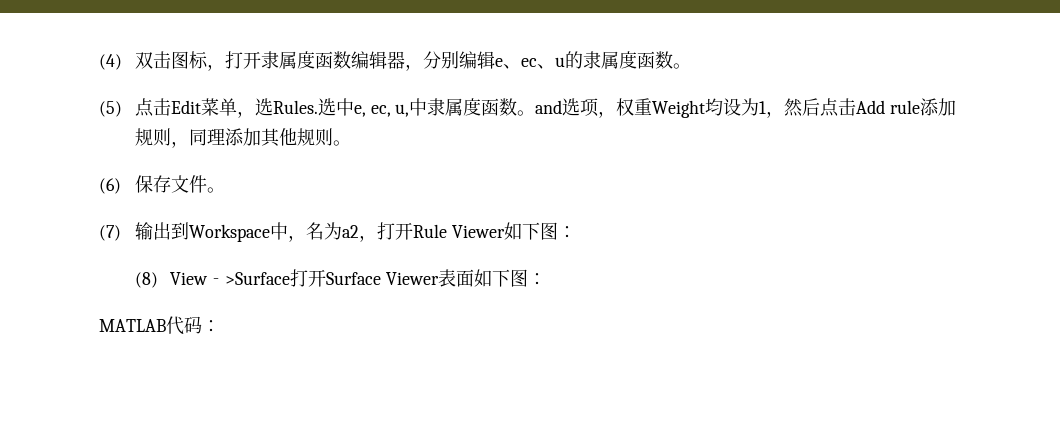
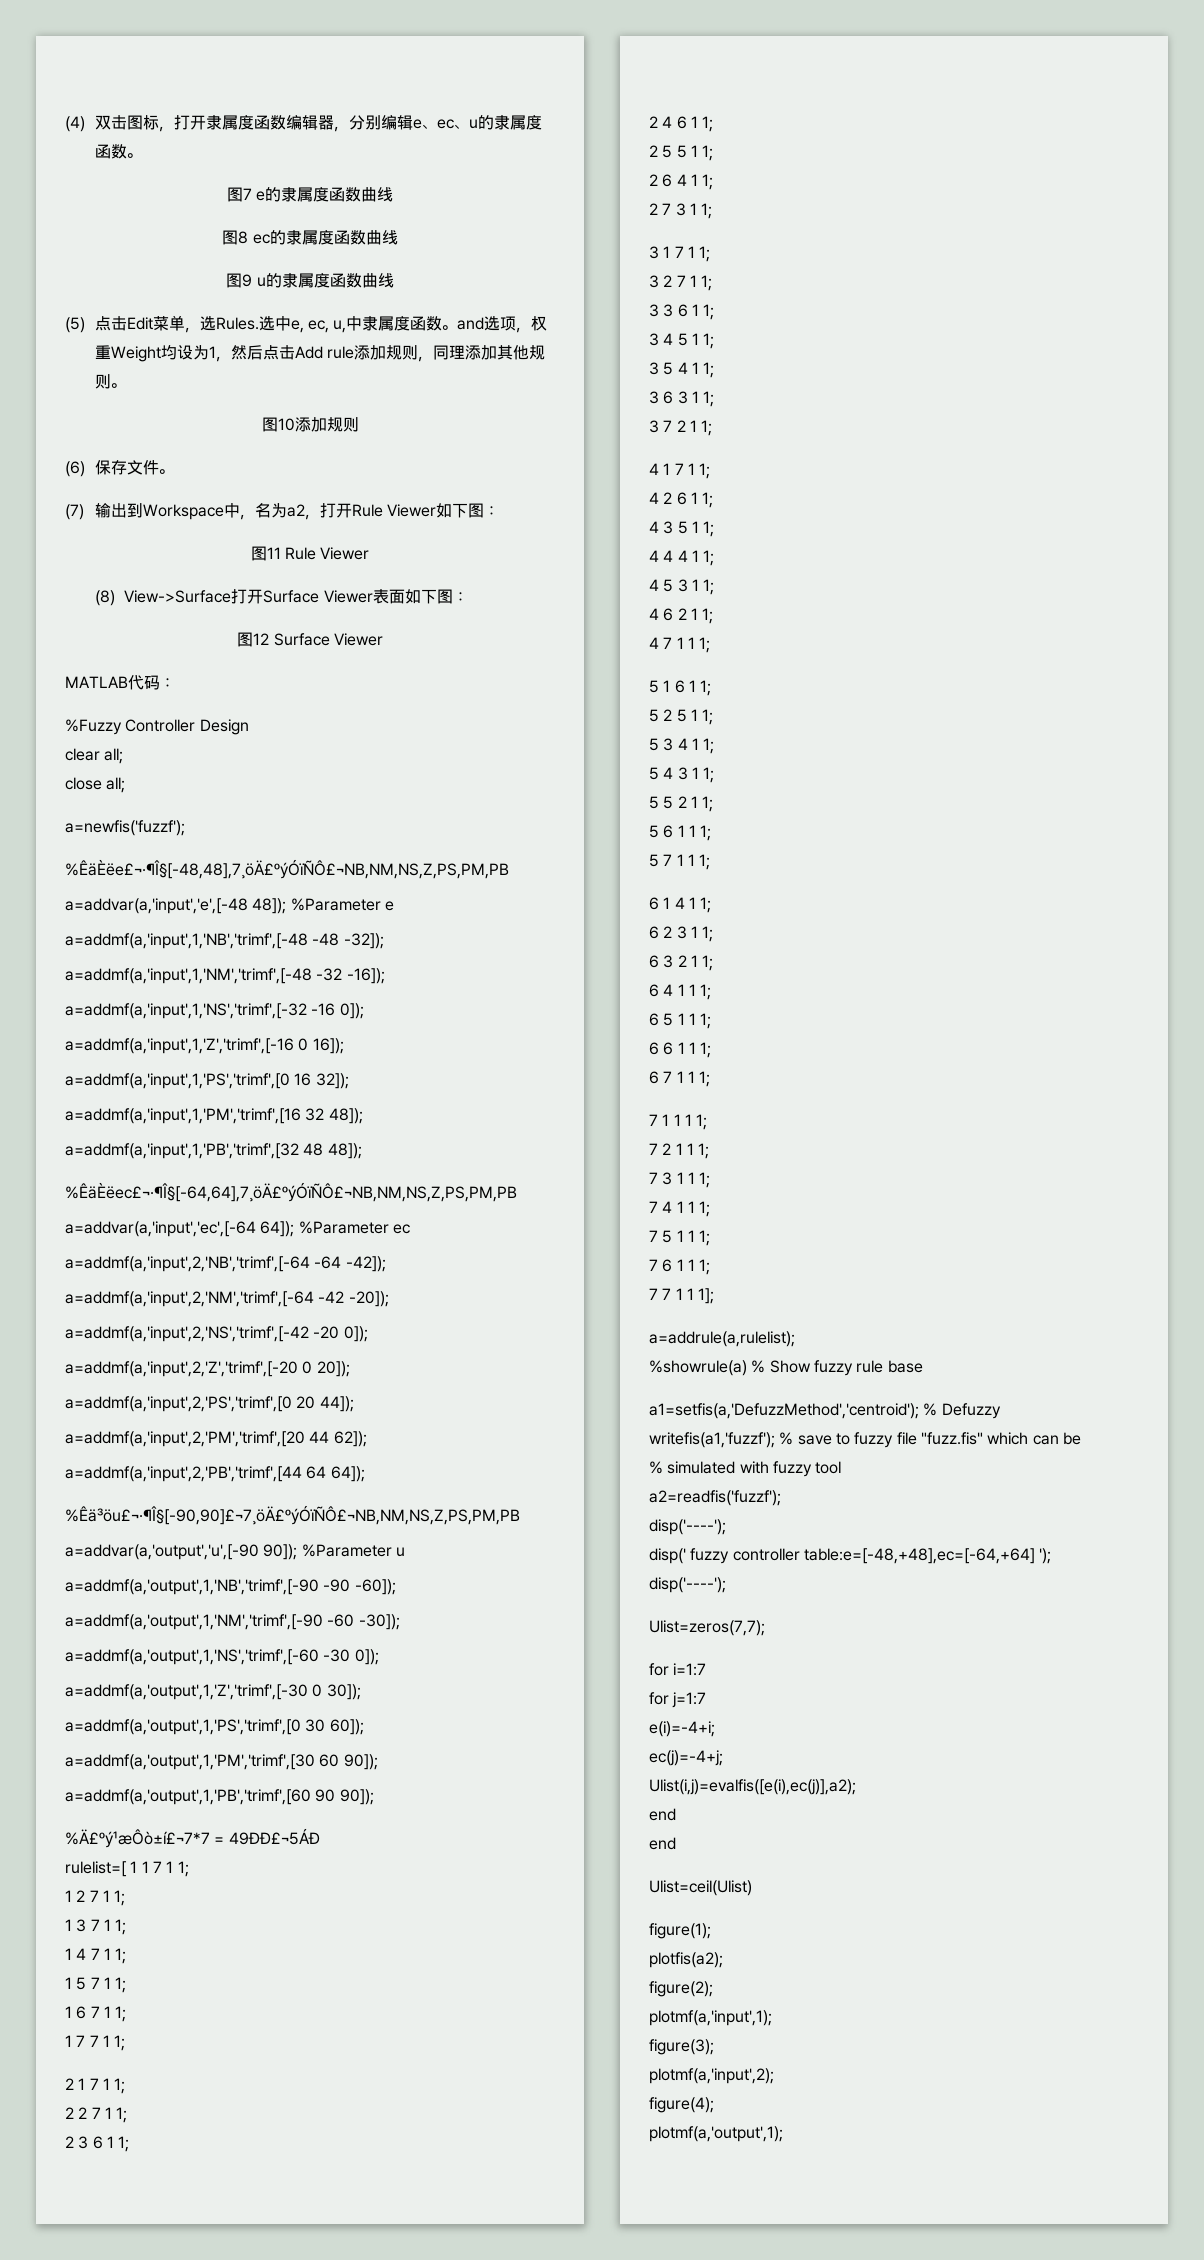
(691, 66) none -> [226,187,394,202] [222,230,398,245] [226,273,394,288] // 图7 e的隶属度函数曲线 // 图8 ec的隶属度函数曲线 // 图9 u的隶属度函数曲线
(351, 143) none -> [261,417,359,432] // 图10添加规则
(576, 232) none -> [250,546,370,561] // 图11 Rule Viewer
(547, 279) none -> [237,632,383,647] // 图12 Surface Viewer
(220, 326) none -> [65,719,249,735] [65,748,124,764] [65,777,126,793] [65,820,185,836] [65,859,509,879] [65,898,394,914] [65,933,384,949] [65,968,385,984] [65,1003,364,1019] [65,1038,344,1054] [65,1073,349,1089] [65,1108,363,1124] [65,1143,362,1159] [65,1182,517,1202] [65,1221,410,1237] [65,1256,386,1272] [65,1291,389,1307] [65,1326,368,1342] [65,1361,350,1377] [65,1396,354,1412] [65,1431,367,1447] [65,1466,365,1482] [65,1505,520,1525] [65,1544,405,1560] [65,1579,396,1595] [65,1614,400,1630] [65,1649,379,1665] [65,1684,361,1700] [65,1719,364,1735] [65,1754,378,1770] [65,1789,374,1805] [65,1828,320,1848] [65,1861,189,1877] [65,1890,126,1906] [65,1919,127,1935] [65,1948,127,1964] [65,1977,127,1993] [65,2006,127,2022] [65,2035,126,2051] [65,2078,126,2094] [65,2107,128,2123] [65,2136,130,2152] [649,116,714,132] [649,145,714,161] [649,174,714,190] [649,203,713,219] [649,246,711,262] [649,275,713,291] [649,304,715,320] [649,333,715,349] [649,362,715,378] [649,391,715,407] [649,420,713,436] [649,463,711,479] [649,492,714,508] [649,521,715,537] [649,550,715,566] [649,579,715,595] [649,608,714,624] [649,637,711,653] [649,680,712,696] [649,709,714,725] [649,738,715,754] [649,767,715,783] [649,796,714,812] [649,825,712,841] [649,854,711,870] [649,897,712,913] [649,926,714,942] [649,955,714,971] [649,984,712,1000] [649,1013,712,1029] [649,1042,712,1058] [649,1071,711,1087] [649,1114,708,1130] [649,1143,710,1159] [649,1172,711,1188] [649,1201,711,1217] [649,1230,711,1246] [649,1259,711,1275] [649,1288,715,1304] [649,1331,795,1347] [649,1360,923,1376] [649,1403,1001,1419] [649,1432,1081,1448] [649,1461,842,1477] [649,1490,781,1506] [649,1519,726,1535] [649,1548,1052,1564] [649,1577,726,1593] [649,1620,765,1636] [649,1663,707,1676] [649,1692,707,1708] [649,1721,715,1737] [649,1750,723,1766] [649,1779,856,1795] [649,1808,676,1821] [649,1837,676,1850] [649,1880,752,1896] [649,1923,711,1939] [649,1952,723,1968] [649,1981,713,1997] [649,2010,772,2026] [649,2039,714,2055] [649,2068,774,2084] [649,2097,714,2113] [649,2126,783,2142] // %Fuzzy Controller Design // clear all; // close all; // a=newfis('fuzzf'); // %ÊäÈëe£¬·¶Î§[-48,48],7¸öÄ£ºýÓïÑÔ£¬NB,NM,NS,Z,PS,PM,PB // a=addvar(a,'input','e',[-48 48]); %Parameter e // a=addmf(a,'input',1,'NB','trimf',[-48 -48 -32]); // a=addmf(a,'input',1,'NM','trimf',[-48 -32 -16]); // a=addmf(a,'input',1,'NS','trimf',[-32 -16 0]); // a=addmf(a,'input',1,'Z','trimf',[-16 0 16]); // a=addmf(a,'input',1,'PS','trimf',[0 16 32]); // a=addmf(a,'input',1,'PM','trimf',[16 32 48]); // a=addmf(a,'input',1,'PB','trimf',[32 48 48]); // %ÊäÈëec£¬·¶Î§[-64,64],7¸öÄ£ºýÓïÑÔ£¬NB,NM,NS,Z,PS,PM,PB // a=addvar(a,'input','ec',[-64 64]); %Parameter ec // a=addmf(a,'input',2,'NB','trimf',[-64 -64 -42]); // a=addmf(a,'input',2,'NM','trimf',[-64 -42 -20]); // a=addmf(a,'input',2,'NS','trimf',[-42 -20 0]); // a=addmf(a,'input',2,'Z','trimf',[-20 0 20]); // a=addmf(a,'input',2,'PS','trimf',[0 20 44]); // a=addmf(a,'input',2,'PM','trimf',[20 44 62]); // a=addmf(a,'input',2,'PB','trimf',[44 64 64]); // %Êä³öu£¬·¶Î§[-90,90]£¬7¸öÄ£ºýÓïÑÔ£¬NB,NM,NS,Z,PS,PM,PB // a=addvar(a,'output','u',[-90 90]); %Parameter u // a=addmf(a,'output',1,'NB','trimf',[-90 -90 -60]); // a=addmf(a,'output',1,'NM','trimf',[-90 -60 -30]); // a=addmf(a,'output',1,'NS','trimf',[-60 -30 0]); // a=addmf(a,'output',1,'Z','trimf',[-30 0 30]); // a=addmf(a,'output',1,'PS','trimf',[0 30 60]); // a=addmf(a,'output',1,'PM','trimf',[30 60 90]); // a=addmf(a,'output',1,'PB','trimf',[60 90 90]); // %Ä£ºý¹æÔò±í£¬7*7 = 49ÐÐ£¬5ÁÐ // rulelist=[ 1 1 7 1 1; // 1 2 7 1 1; // 1 3 7 1 1; // 1 4 7 1 1; // 1 5 7 1 1; // 1 6 7 1 1; // 1 7 7 1 1; // 2 1 7 1 1; // 2 2 7 1 1; // 2 3 6 1 1; // 2 4 6 1 1; // 2 5 5 1 1; // 2 6 4 1 1; // 2 7 3 1 1; // 3 1 7 1 1; // 3 2 7 1 1; // 3 3 6 1 1; // 3 4 5 1 1; // 3 5 4 1 1; // 3 6 3 1 1; // 3 7 2 1 1; // 4 1 7 1 1; // 4 2 6 1 1; // 4 3 5 1 1; // 4 4 4 1 1; // 4 5 3 1 1; // 4 6 2 1 1; // 4 7 1 1 1; // 5 1 6 1 1; // 5 2 5 1 1; // 5 3 4 1 1; // 5 4 3 1 1; // 5 5 2 1 1; // 5 6 1 1 1; // 5 7 1 1 1; // 6 1 4 1 1; // 6 2 3 1 1; // 6 3 2 1 1; // 6 4 1 1 1; // 6 5 1 1 1; // 6 6 1 1 1; // 6 7 1 1 1; // 7 1 1 1 1; // 7 2 1 1 1; // 7 3 1 1 1; // 7 4 1 1 1; // 7 5 1 1 1; // 7 6 1 1 1; // 7 7 1 1 1]; // a=addrule(a,rulelist); // %showrule(a) % Show fuzzy rule base // a1=setfis(a,'DefuzzMethod','centroid'); % Defuzzy // writefis(a1,'fuzzf'); % save to fuzzy file "fuzz.fis" which can be // % simulated with fuzzy tool // a2=readfis('fuzzf'); // disp('----'); // disp(' fuzzy controller table:e=[-48,+48],ec=[-64,+64] '); // disp('----'); // Ulist=zeros(7,7); // for i=1:7 // for j=1:7 // e(i)=-4+i; // ec(j)=-4+j; // Ulist(i,j)=evalfis([e(i),ec(j)],a2); // end // end // Ulist=ceil(Ulist) // figure(1); // plotfis(a2); // figure(2); // plotmf(a,'input',1); // figure(3); // plotmf(a,'input',2); // figure(4); // plotmf(a,'output',1);

